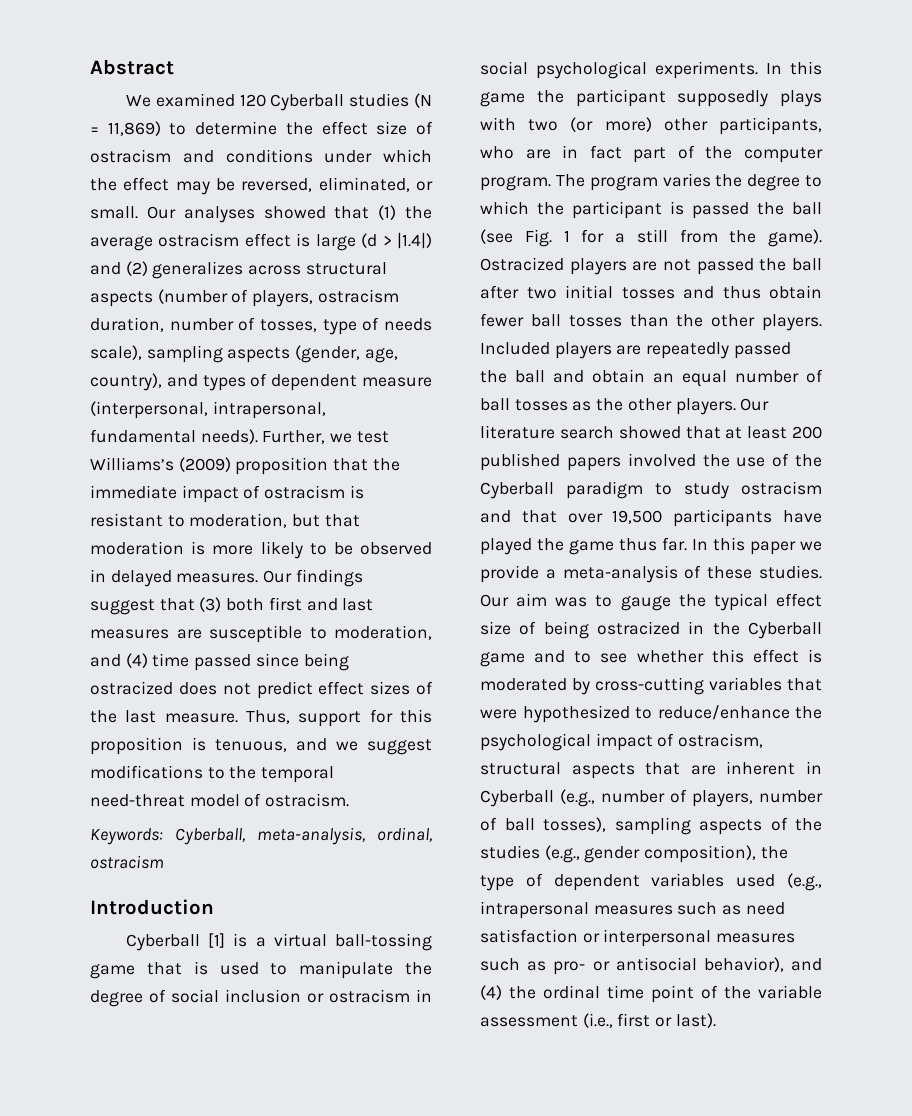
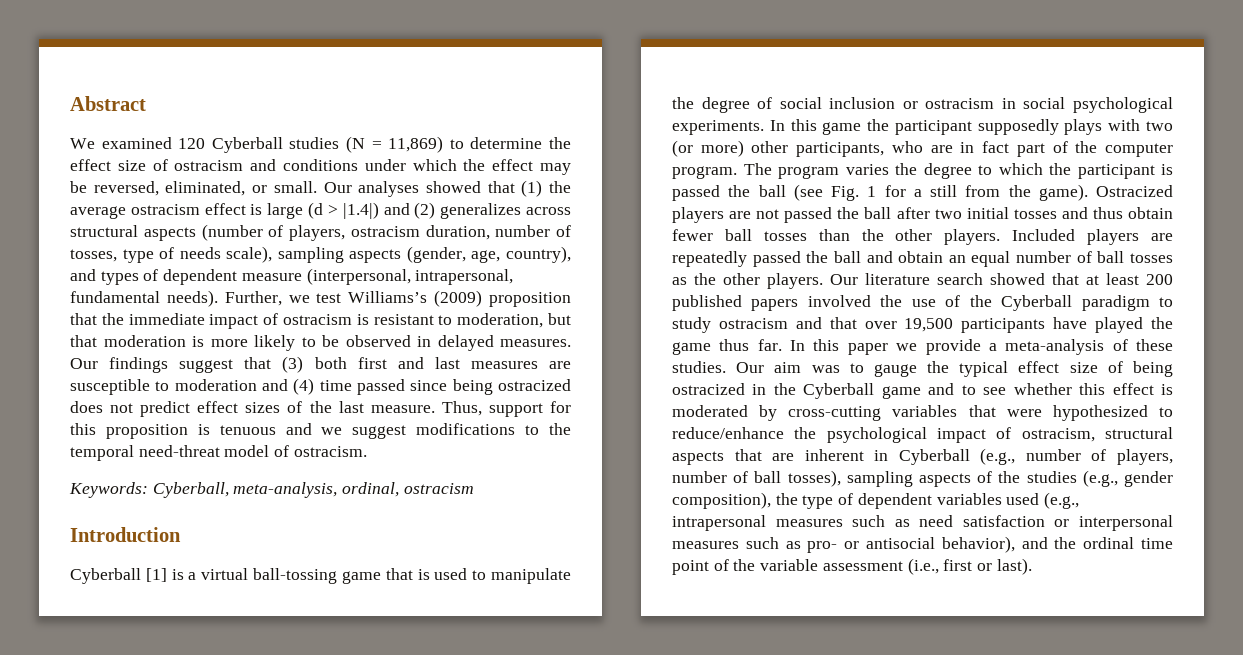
[334,625,432,640] moderation, -> [174,379,257,391] moderation
[215,739,287,752] tenuous, -> [219,425,276,435] tenuous
[480,985,502,1000] (4) -> (1048, 543) none

